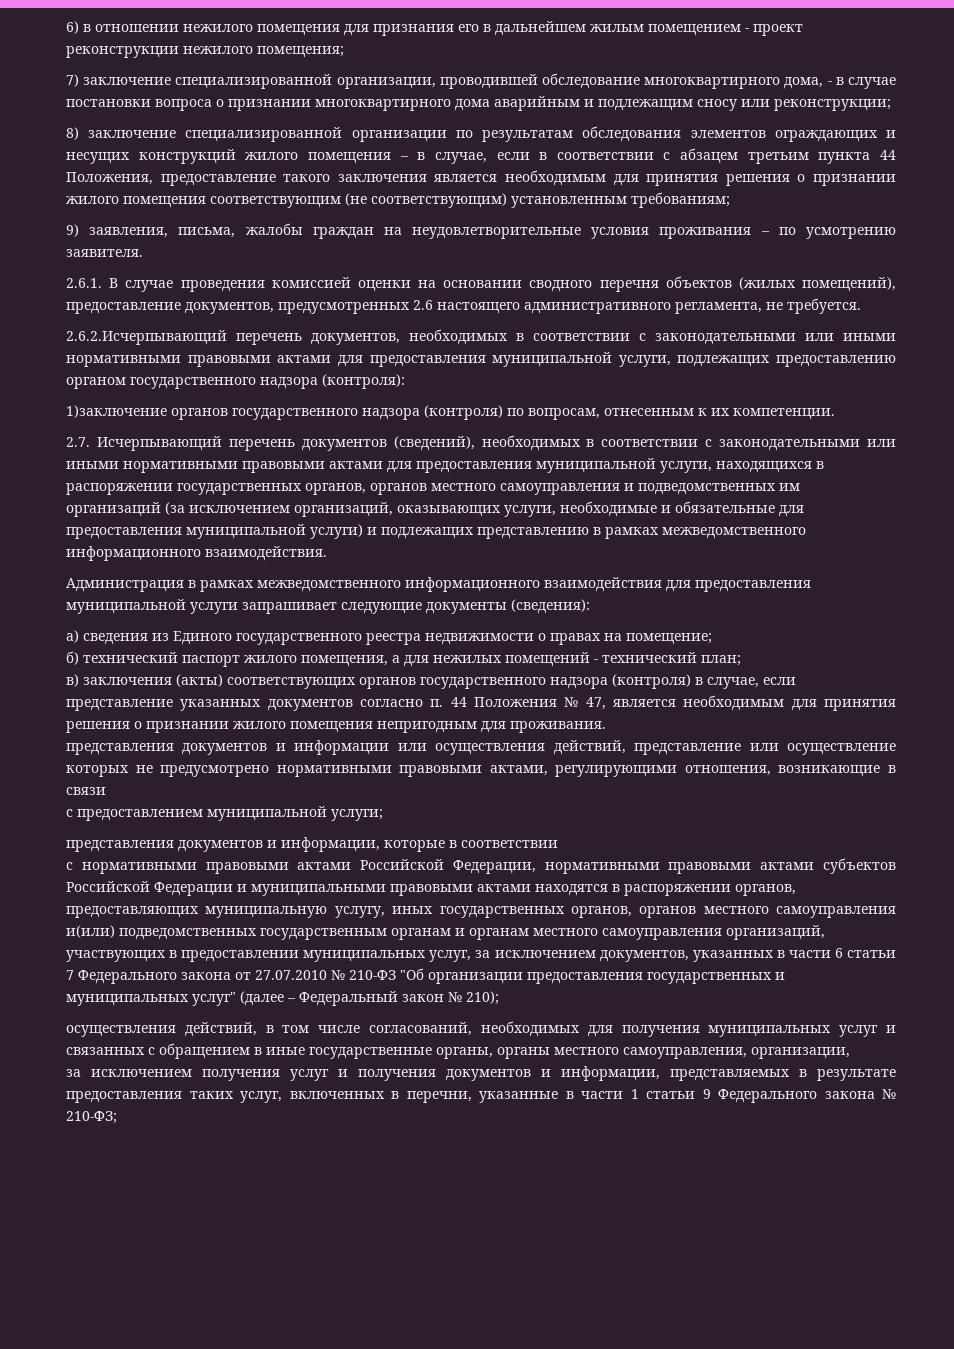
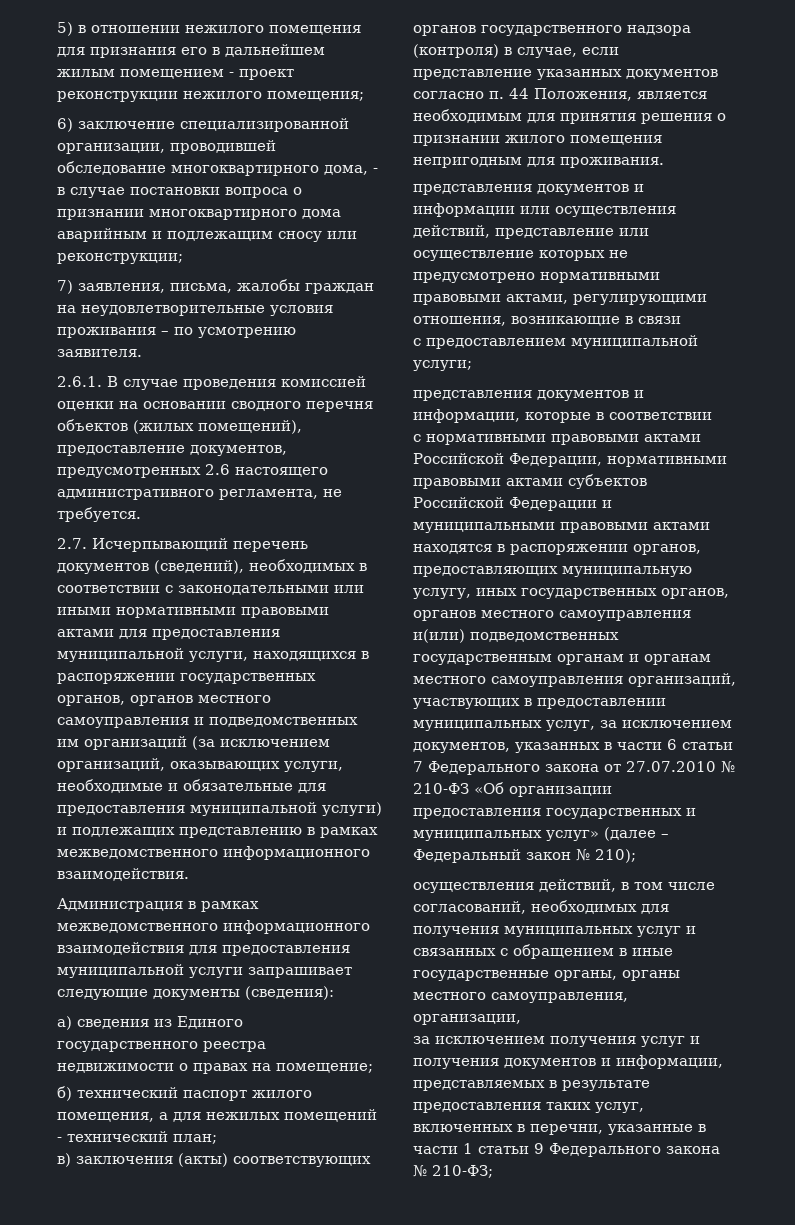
[66,21,79,34] 6) -> [57,22,73,36] 5)
[66,74,79,87] 7) -> [57,118,73,132] 6)
[66,126,896,142] [66,148,896,164] [66,170,897,186] [66,192,730,208] [66,224,79,237] 8) заключение специализированной организации по результатам обследования элементов ограждающих и несущих конструкций жилого помещения – в случае, если в соответствии с абзацем третьим пункта 44 Положения, предоставление такого заключения является необходимым для принятия решения о признании жилого помещения соответствующим (не соответствующим) установленным требованиям; // 9) -> [57,280,73,294] 7)
[66,329,896,345] [66,352,896,367] [66,374,405,389] [66,405,835,420] // 2.6.2.Исчерпывающий перечень документов, необходимых в соответствии с законодательными или иными нормативными правовыми актами для предоставления муниципальной услуги, подлежащих предоставлению органом государственного надзора (контроля): // 1)заключение органов государственного надзора (контроля) по вопросам, отнесенным к их компетенции. -> (141, 514) none
[473,697,606,710] Положения № 47, -> [534,88,632,101] Положения,
[400,968,424,980] "Об -> [474,782,504,794] «Об
[192,992,236,1006] услуг" -> [546,830,599,841] услуг»

